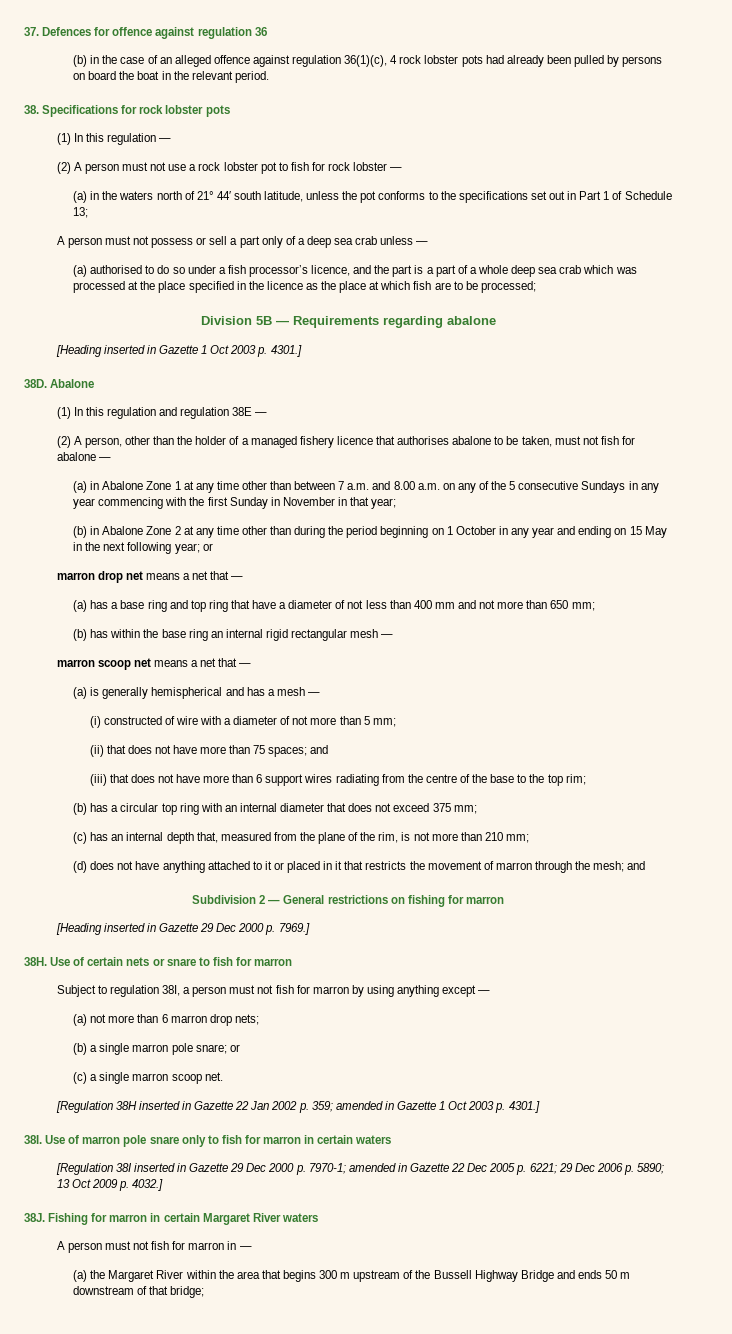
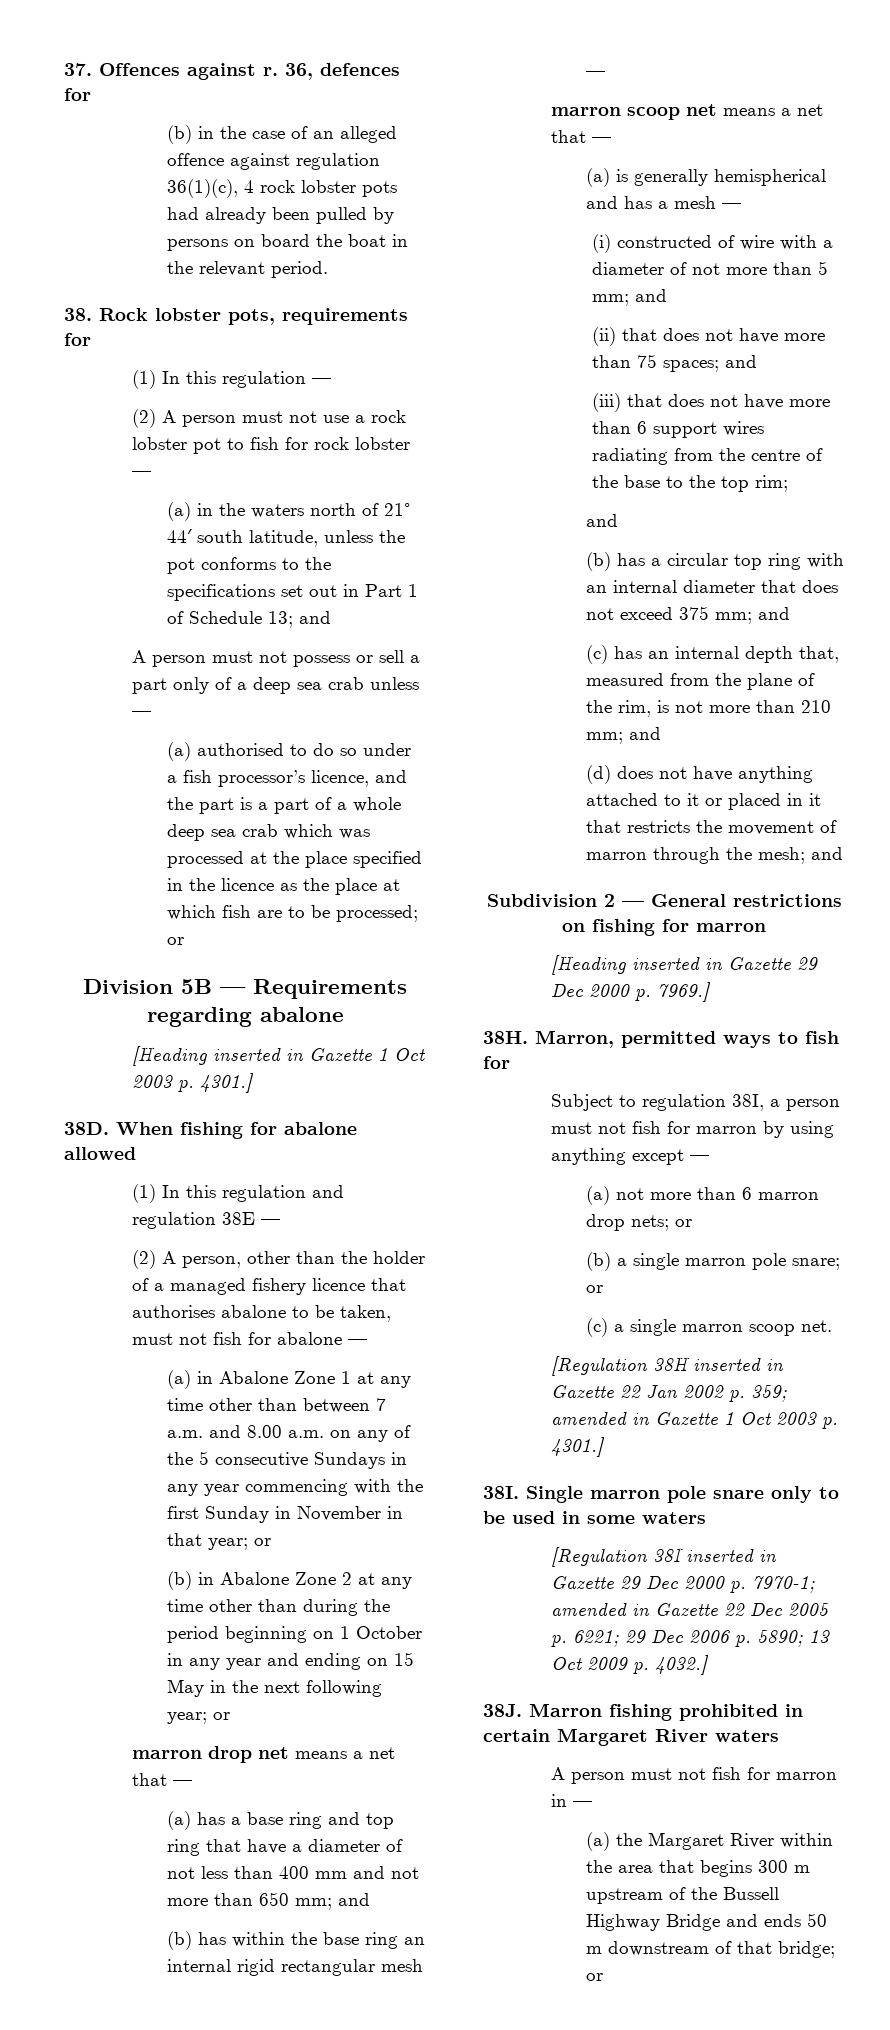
[42,27,267,39] Defences for offence against regulation 36 -> [99,63,400,80] [64,88,91,101] Offences against r. 36, defences for
[42,105,230,117] Specifications for rock lobster pots -> [99,308,408,325] [64,333,91,346] Rock lobster pots, requirements for
(89, 212) none -> [298,611,331,624] and
(536, 287) none -> [166,937,184,945] or
[50,379,95,388] Abalone -> [116,1122,357,1139] [64,1147,136,1160] When fishing for abalone allowed
(397, 503) none -> [253,1538,271,1546] or
(595, 606) none -> [337,1893,370,1906] and
(396, 722) none -> [634,289,667,302] and
(586, 779) none -> [585,514,618,527] // and
(477, 809) none -> [757,607,790,620] and
(530, 838) none -> [628,727,661,740] and
[50,957,293,966] Use of certain nets or snare to fish for marron -> [535,1030,839,1048] [483,1056,510,1069] Marron, permitted ways to fish for
(259, 1019) none -> [674,1219,692,1227] or
[45,1135,80,1144] Use of -> [526,1486,583,1503] Single
[221,1135,354,1144] fish for marron in certain -> [483,1511,635,1524] be used in some
[48,1213,148,1225] Fishing for marron -> [529,1703,778,1721] Marron fishing prohibited
(205, 1292) none -> [585,1973,603,1981] or

